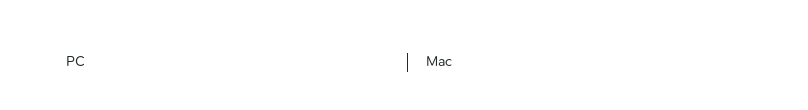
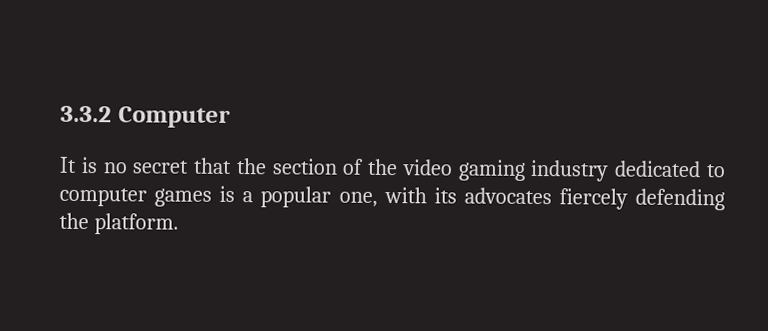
[66,56,85,67] [426,56,452,66] PC // Mac -> [60,105,231,128] [59,156,726,182] [59,185,726,211] [59,212,179,235] 3.3.2 Computer // It is no secret that the section of the video gaming industry dedicated to computer games is a popular one, with its advocates fiercely defending the platform.

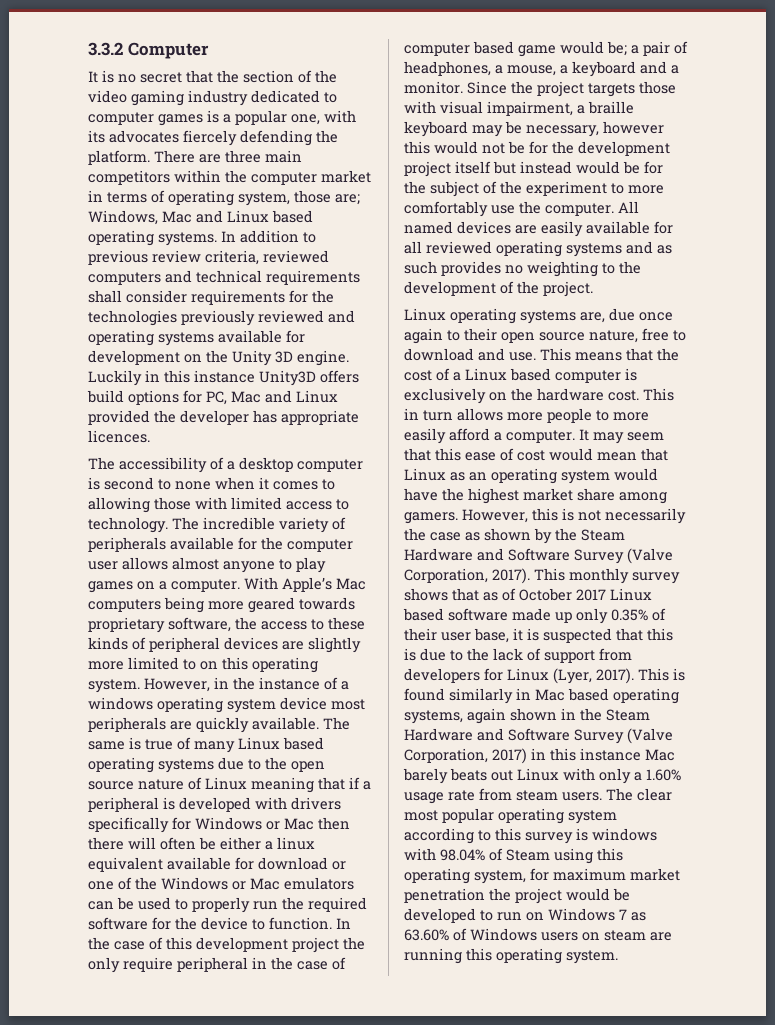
(179, 224) none -> [154,150,302,163] [88,170,371,185] [88,190,360,206] [88,210,313,225] [88,230,316,246] [88,250,329,265] [88,270,360,285] [88,290,334,305] [88,310,355,326] [88,330,305,346] [88,350,349,366] [88,370,359,386] [87,390,338,405] [88,410,359,425] [88,430,150,443] [88,457,363,473] [88,477,335,490] [88,497,349,513] [88,517,346,533] [88,537,353,552] [88,557,326,573] [88,577,366,593] [88,597,355,613] [88,617,365,633] [88,637,361,653] [88,657,318,673] [88,677,349,693] [88,697,365,713] [88,717,350,733] [88,737,324,753] [88,757,325,773] [88,777,371,793] [88,797,341,812] [88,817,350,833] [88,837,315,850] [88,857,346,872] [88,877,354,890] [88,897,367,913] [88,917,351,930] [88,937,365,953] [88,957,346,973] [404,41,688,57] [404,61,679,77] [404,81,676,97] [404,101,634,116] [404,121,664,137] [404,141,670,156] [404,161,663,177] [404,181,664,197] [404,201,639,217] [404,221,673,237] [404,241,672,257] [404,261,641,277] [404,281,593,297] [404,308,673,324] [404,328,686,344] [404,348,679,361] [404,368,637,383] [404,388,674,404] [404,408,649,423] [404,428,664,444] [404,448,668,461] [404,468,658,484] [404,488,667,504] [404,508,686,524] [404,528,625,544] [404,548,673,564] [404,568,680,584] [404,588,652,601] [403,608,666,624] [404,628,673,643] [404,648,632,663] [404,668,685,684] [404,688,679,704] [404,708,650,724] [404,728,673,744] [404,748,675,764] [403,768,681,784] [404,788,672,804] [404,808,617,824] [404,828,657,844] [404,848,623,864] [404,868,680,884] [404,888,630,904] [404,908,646,923] [404,928,672,941] [404,948,618,964] There are three main competitors within the computer market in terms of operating system, those are; Windows, Mac and Linux based operating systems. In addition to previous review criteria, reviewed computers and technical requirements shall consider requirements for the technologies previously reviewed and operating systems available for development on the Unity 3D engine. Luckily in this instance Unity3D offers build options for PC, Mac and Linux provided the developer has appropriate licences. // The accessibility of a desktop computer is second to none when it comes to allowing those with limited access to technology. The incredible variety of peripherals available for the computer user allows almost anyone to play games on a computer. With Apple’s Mac computers being more geared towards proprietary software, the access to these kinds of peripheral devices are slightly more limited to on this operating system. However, in the instance of a windows operating system device most peripherals are quickly available. The same is true of many Linux based operating systems due to the open source nature of Linux meaning that if a peripheral is developed with drivers specifically for Windows or Mac then there will often be either a linux equivalent available for download or one of the Windows or Mac emulators can be used to properly run the required software for the device to function. In the case of this development project the only require peripheral in the case of computer based game would be; a pair of headphones, a mouse, a keyboard and a monitor. Since the project targets those with visual impairment, a braille keyboard may be necessary, however this would not be for the development project itself but instead would be for the subject of the experiment to more comfortably use the computer. All named devices are easily available for all reviewed operating systems and as such provides no weighting to the development of the project. // Linux operating systems are, due once again to their open source nature, free to download and use. This means that the cost of a Linux based computer is exclusively on the hardware cost. This in turn allows more people to more easily afford a computer. It may seem that this ease of cost would mean that Linux as an operating system would have the highest market share among gamers. However, this is not necessarily the case as shown by the Steam Hardware and Software Survey (Valve Corporation, 2017). This monthly survey shows that as of October 2017 Linux based software made up only 0.35% of their user base, it is suspected that this is due to the lack of support from developers for Linux (Lyer, 2017). This is found similarly in Mac based operating systems, again shown in the Steam Hardware and Software Survey (Valve Corporation, 2017) in this instance Mac barely beats out Linux with only a 1.60% usage rate from steam users. The clear most popular operating system according to this survey is windows with 98.04% of Steam using this operating system, for maximum market penetration the project would be developed to run on Windows 7 as 63.60% of Windows users on steam are running this operating system.

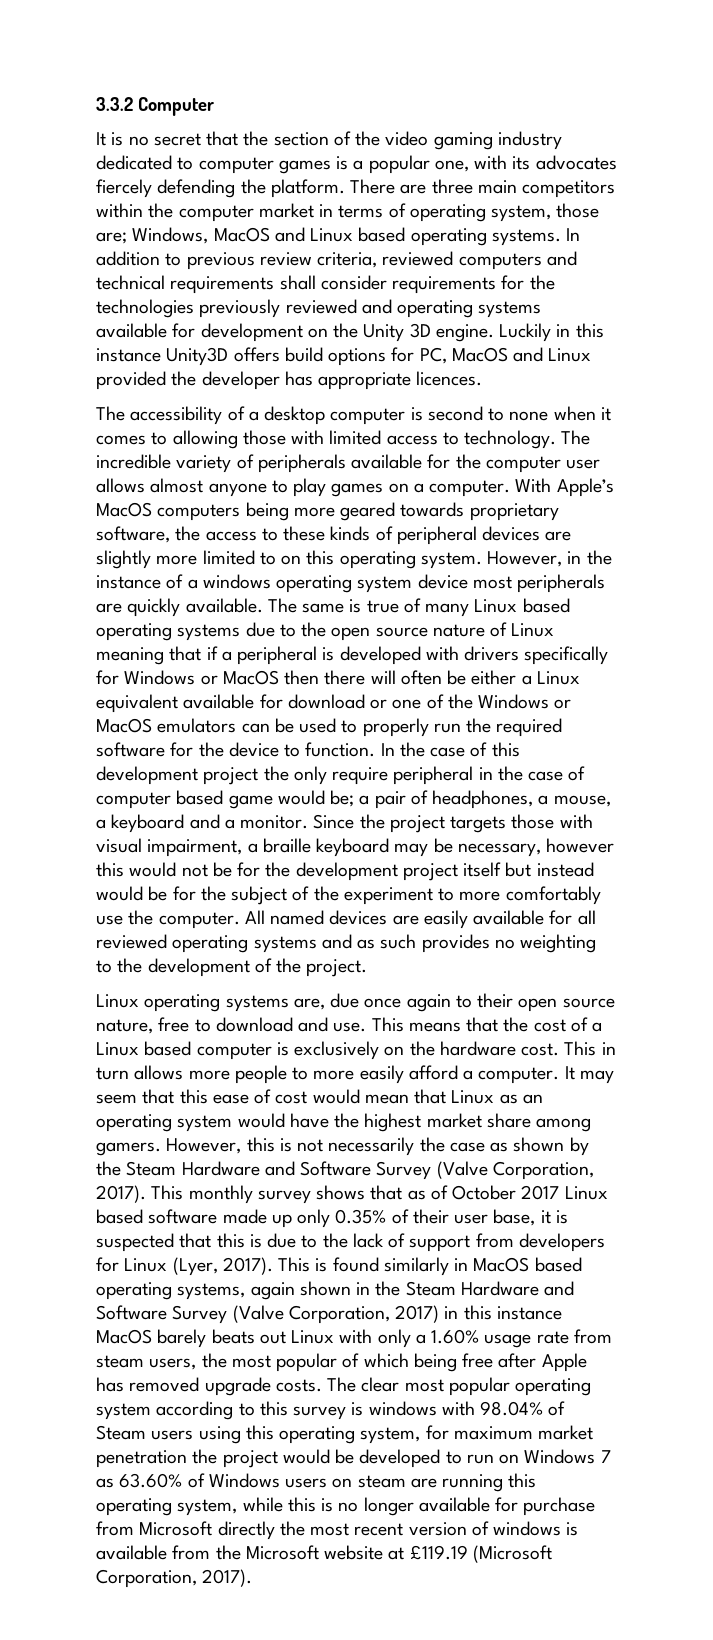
[162,211,192,223] Mac -> [213,227,270,242] MacOS
[231,391,261,403] Mac -> [451,347,508,362] MacOS
[336,578,366,590] Mac -> [96,502,152,517] MacOS
[284,818,314,830] Mac -> [222,670,279,685] MacOS
[277,837,315,850] linux -> [536,671,580,685] Linux
[250,878,280,890] Mac -> [96,718,152,733] MacOS
[535,689,565,701] Mac -> [473,1257,530,1272] MacOS
[645,749,675,761] Mac -> [96,1329,152,1344] MacOS
[562,792,602,801] users. -> [149,1353,587,1372] [96,1377,322,1396] users, the most popular of which being free after Apple has removed upgrade costs.
(550, 855) none -> [151,1430,194,1440] users
[566,950,618,964] system. -> [177,1497,596,1516] [96,1521,579,1540] [96,1545,552,1563] [96,1569,253,1588] system, while this is no longer available for purchase from Microsoft directly the most recent version of windows is available from the Microsoft website at £119.19 (Microsoft Corporation, 2017).

